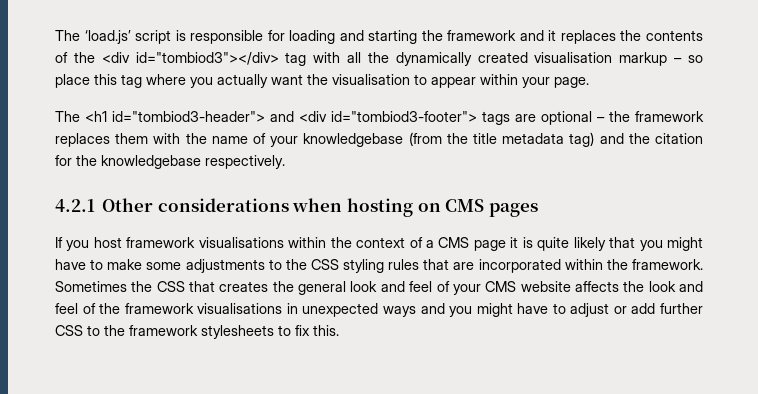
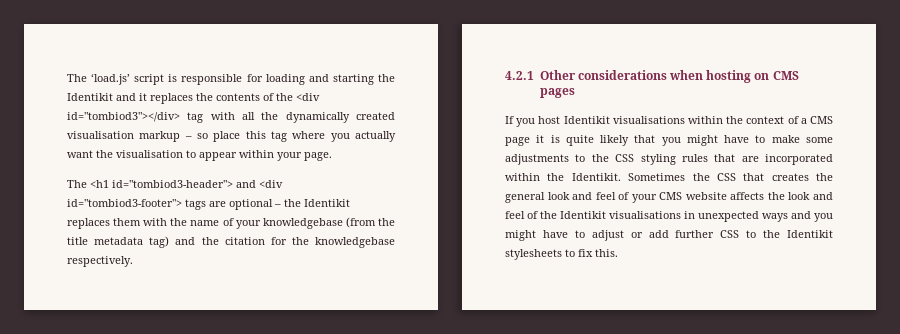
[447,30,517,41] framework -> [67,93,113,101] Identikit
[635,111,704,122] framework -> [304,199,350,207] Identikit
[126,237,196,248] framework -> [563,116,610,124] Identikit
[631,259,703,270] framework. -> [571,173,621,181] Identikit.
[124,303,194,314] framework -> [560,211,606,219] Identikit
[129,325,198,336] framework -> [787,230,833,238] Identikit

